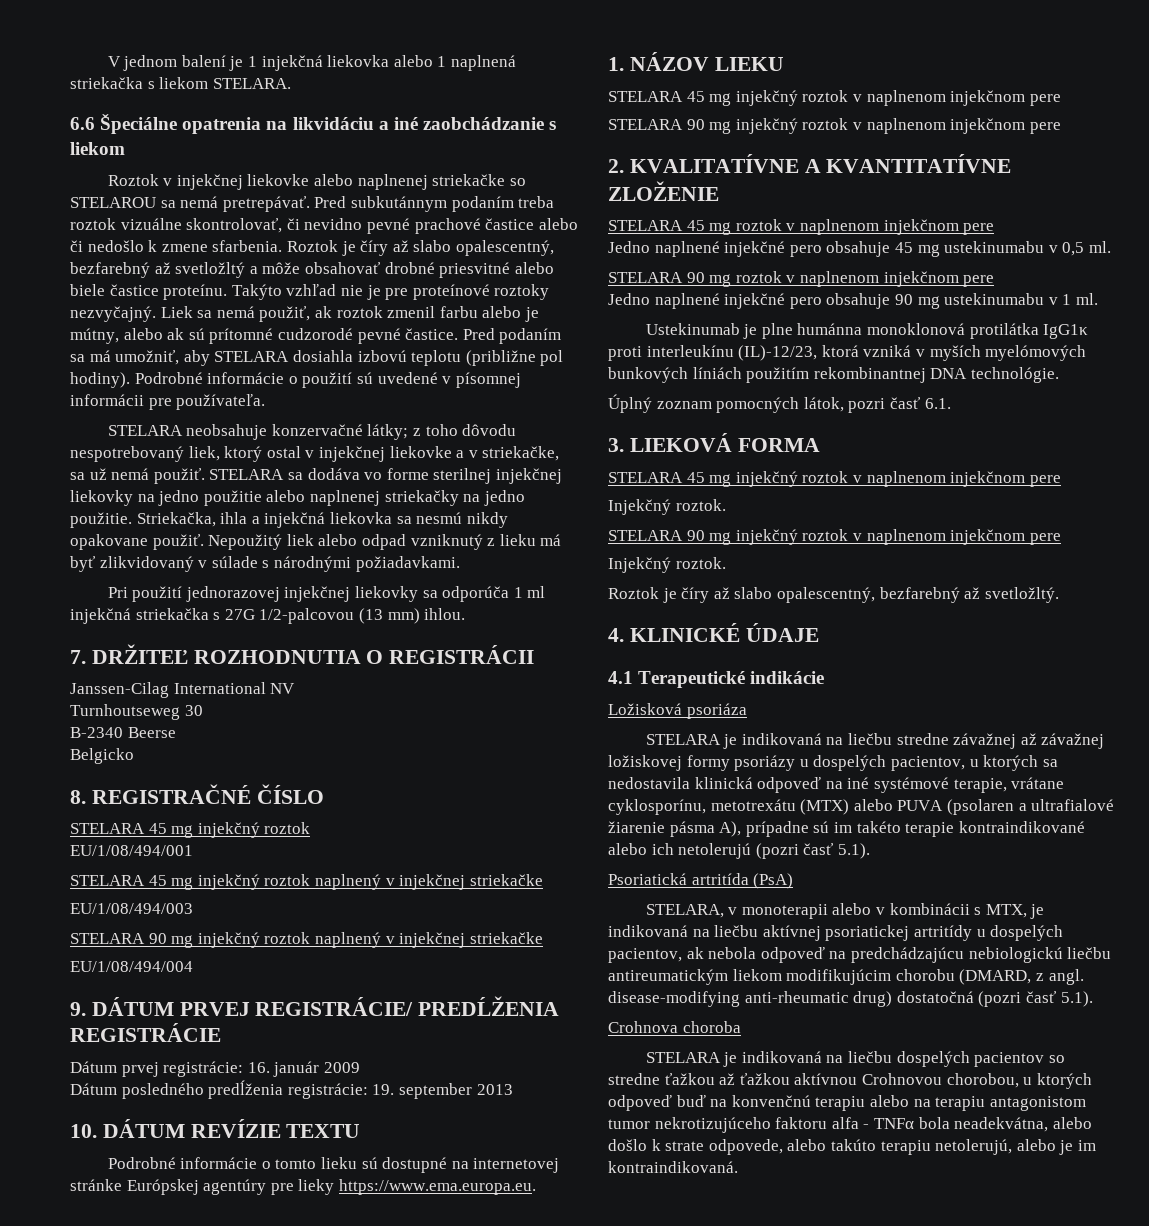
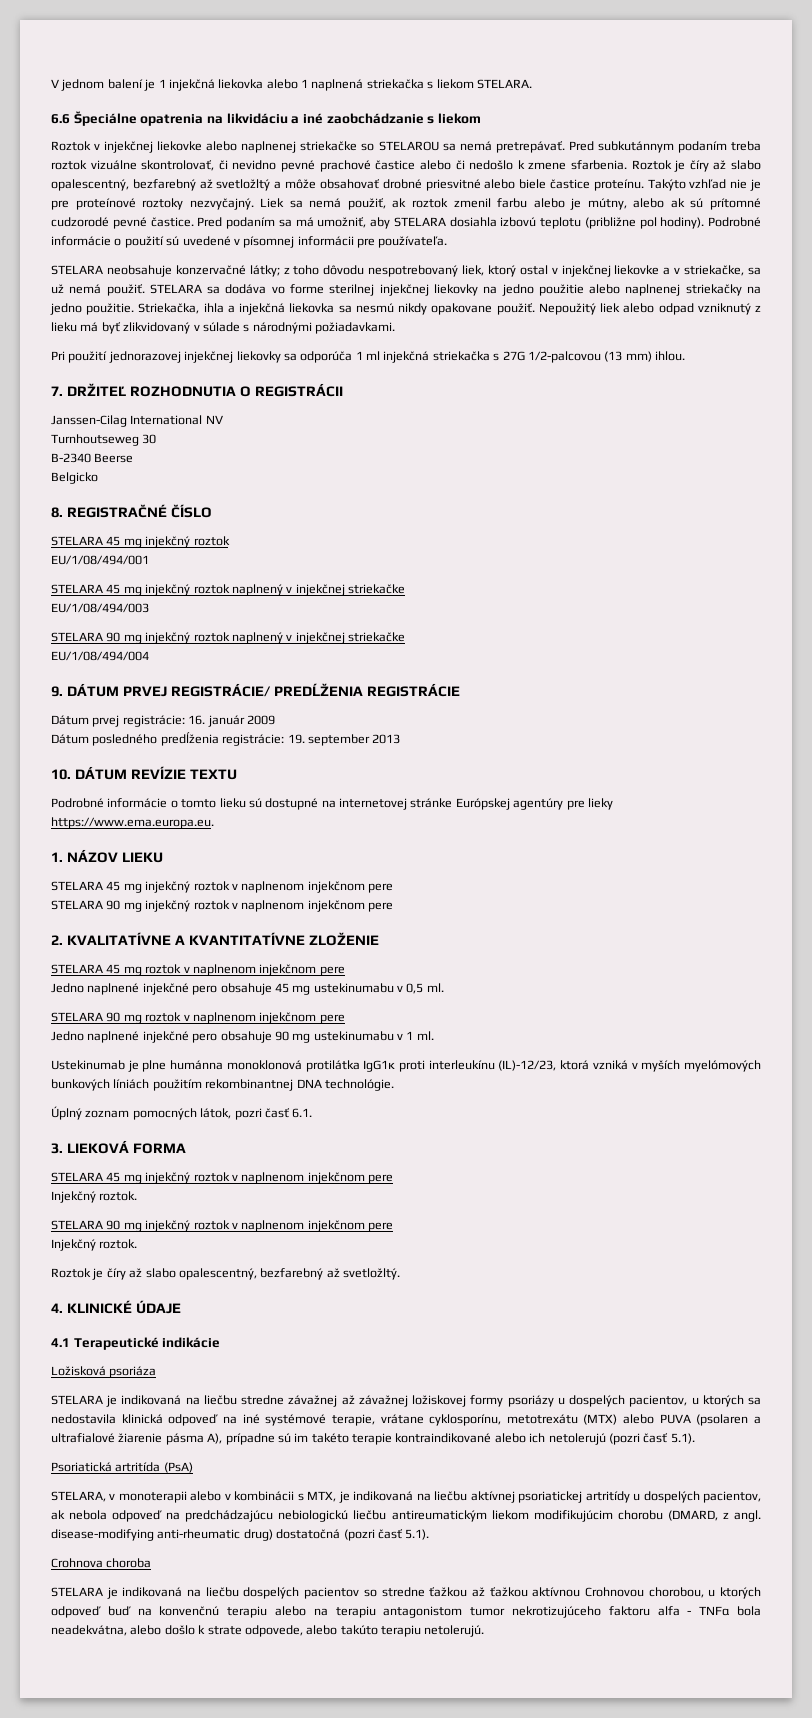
[935,1139,1096,1155] [608,1161,738,1173] netolerujú, alebo je im kontraindikovaná. -> [424,1625,485,1637] netolerujú.

